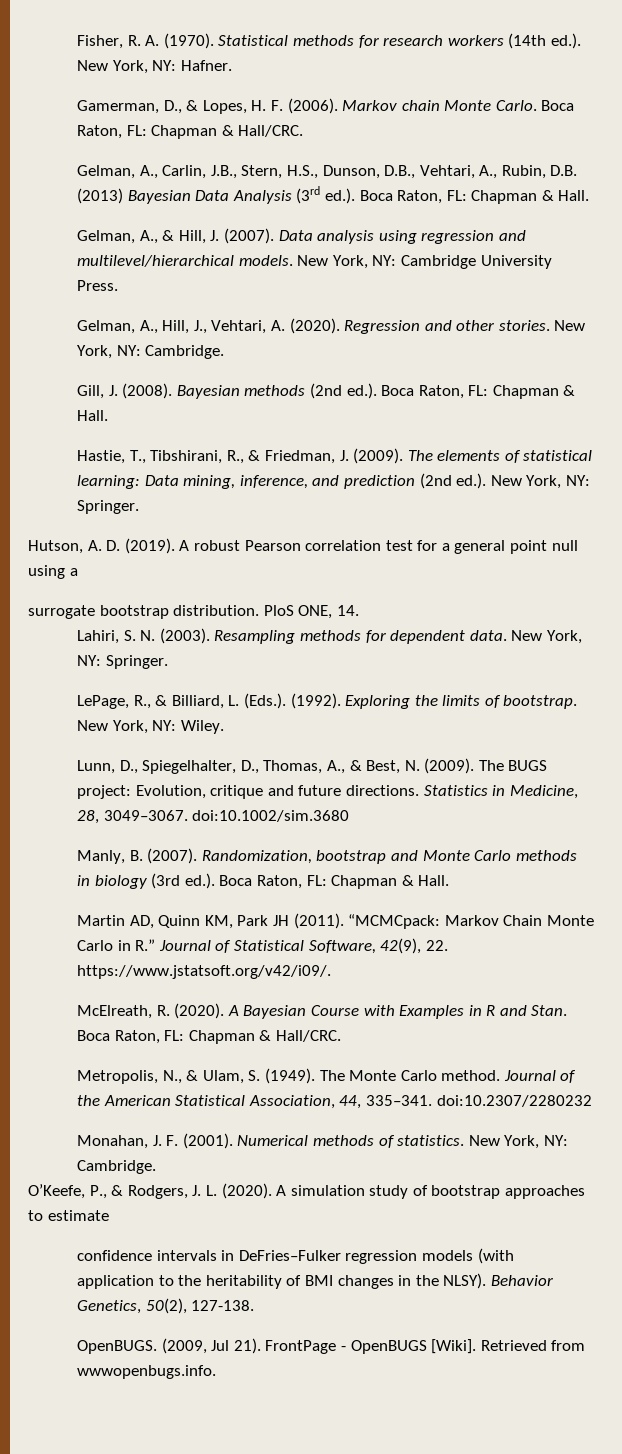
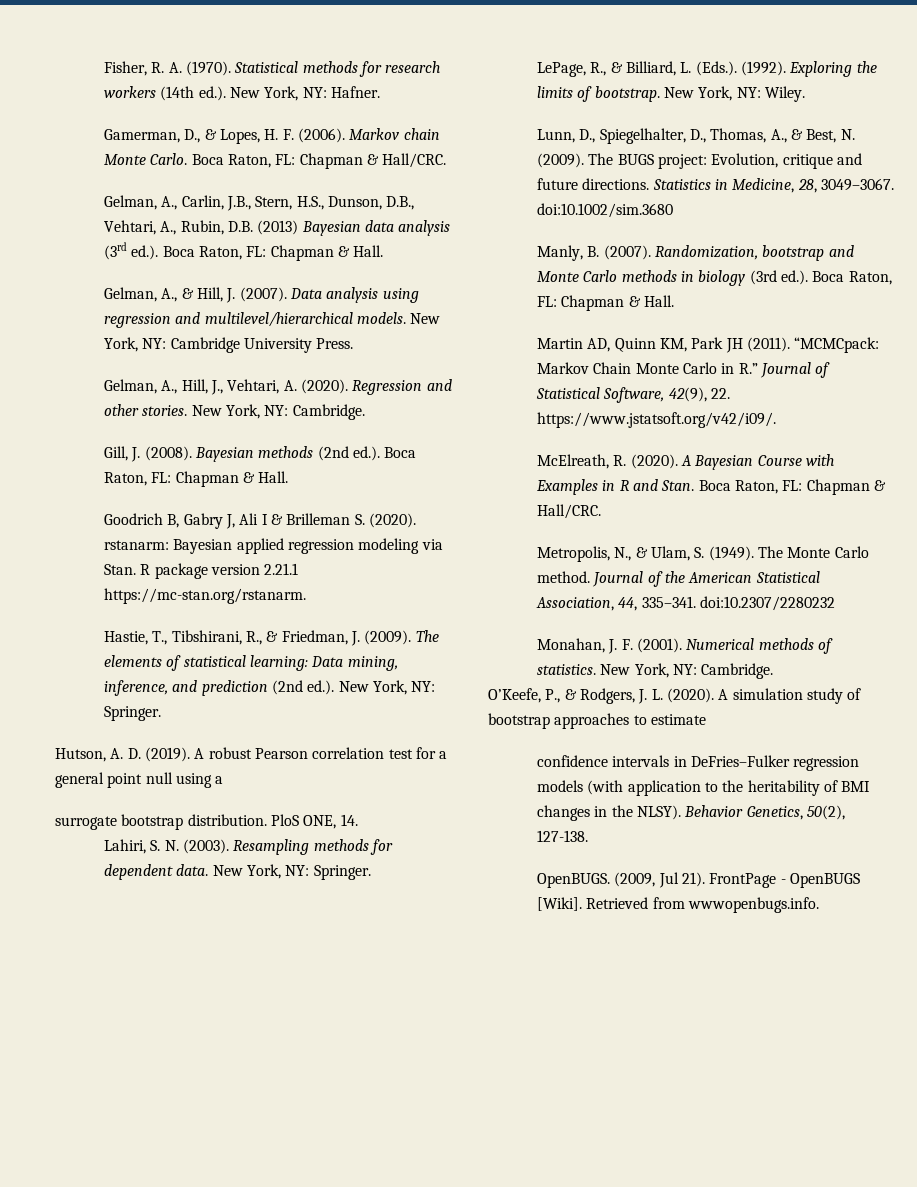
[195,190,292,204] Data Analysis -> [364,220,451,236] data analysis
(108, 415) none -> [103,513,416,529] [103,538,443,554] [103,563,299,579] [103,588,306,604] // Goodrich B, Gabry J, Ali I & Brilleman S. (2020). rstanarm: Bayesian applied regression modeling via Stan. R package version 2.21.1 https://mc-stan.org/rstanarm.

